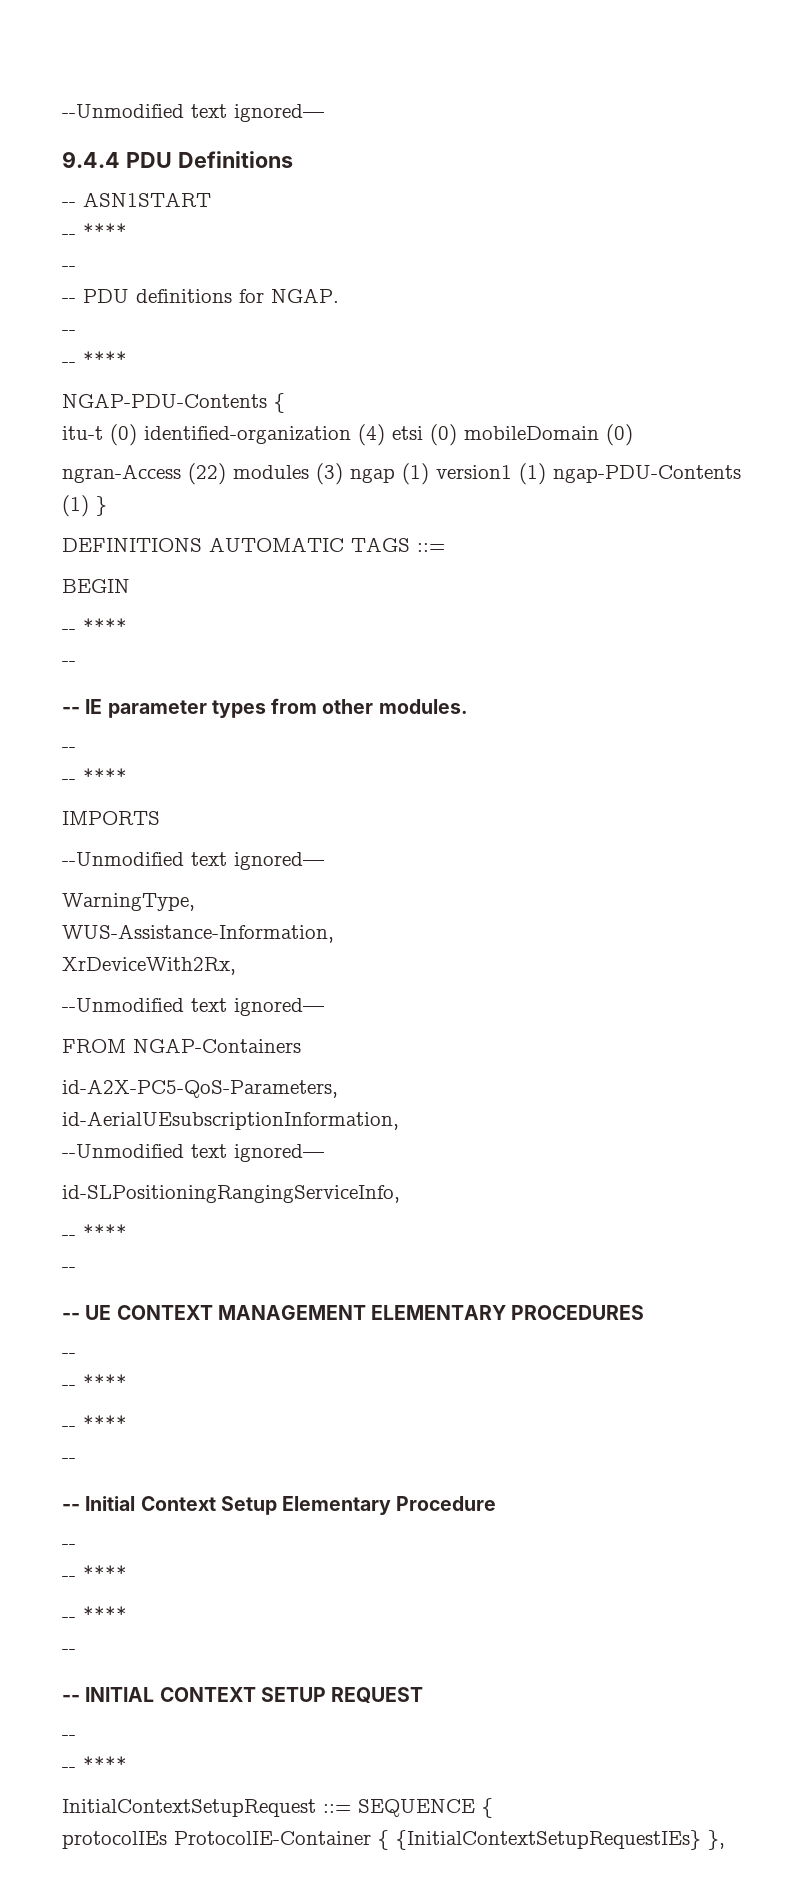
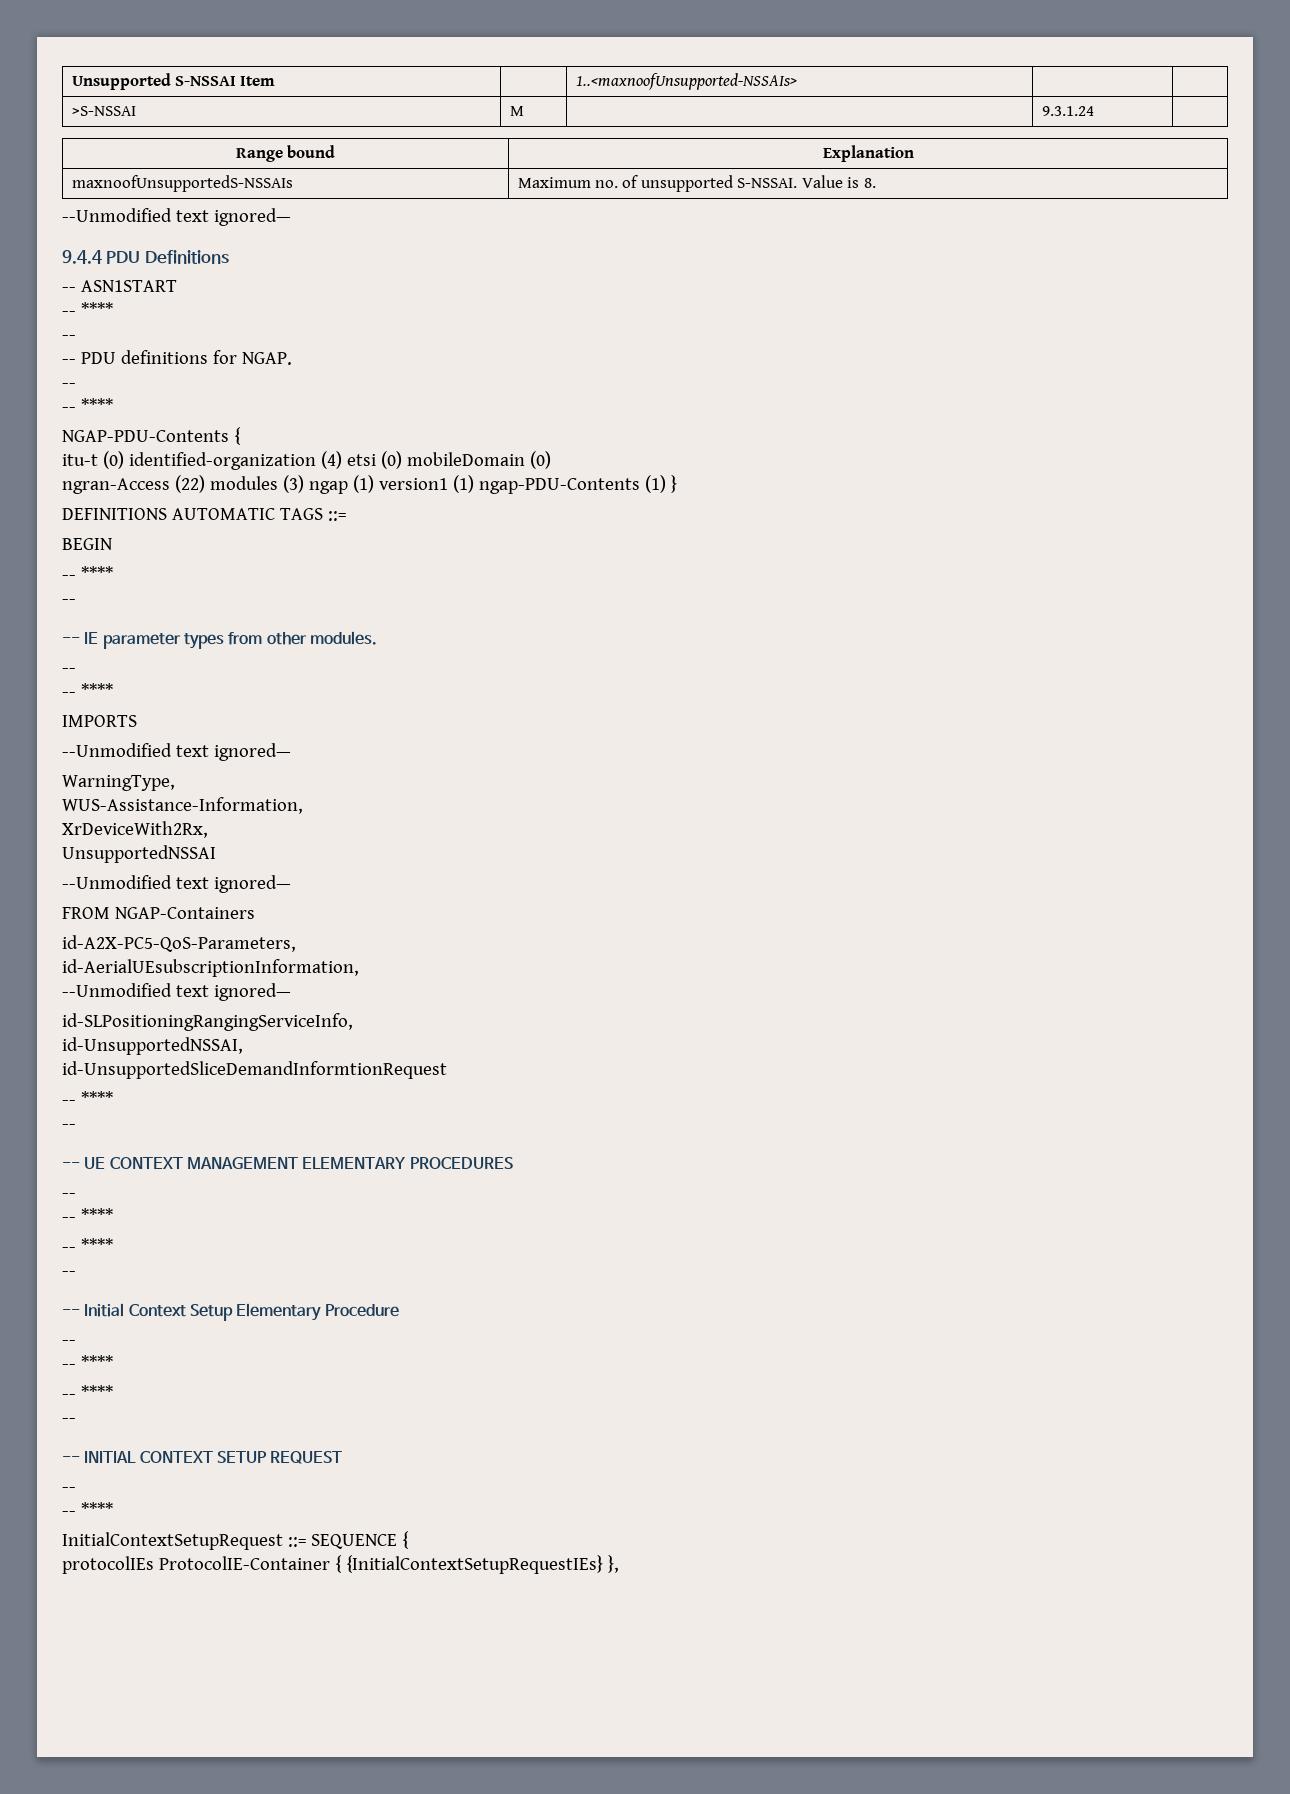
(62, 111) none -> [71,73,276,90] [575,73,797,90] [71,106,136,116] [509,106,524,116] [1041,106,1094,116] [235,145,336,162] [822,145,914,162] [71,175,293,192] [517,175,876,192] Unsupported S-NSSAI Item | | 1..<maxnoofUnsupported-NSSAIs> | | // >S-NSSAI | M | | 9.3.1.24 | // Range bound | Explanation // maxnoofUnsupportedS-NSSAIs | Maximum no. of unsupported S-NSSAI. Value is 8. //
(236, 966) none -> [62,845,216,863] // UnsupportedNSSAI
(400, 1194) none -> [62,1037,243,1055] [62,1061,447,1079] // id-UnsupportedNSSAI, // id-UnsupportedSliceDemandInformtionRequest

